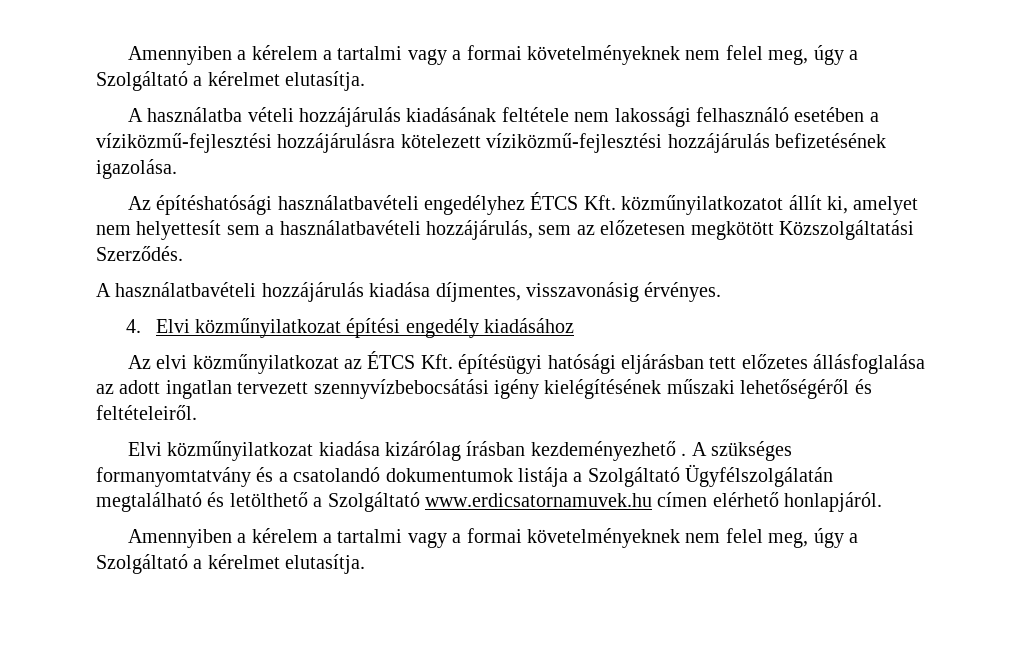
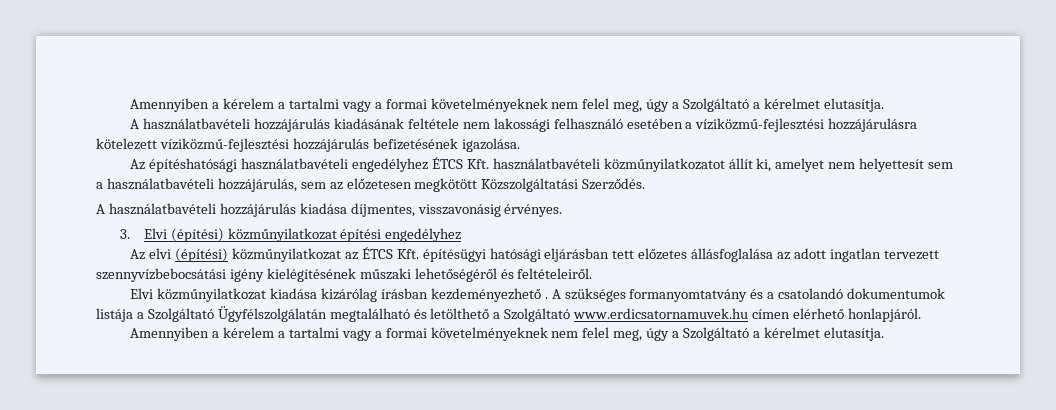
[147,107,294,122] használatba vételi -> [143,118,251,130] használatbavételi
(616, 202) none -> [492,158,600,170] használatbavételi
[125,318,575,338] 4. Elvi közműnyilatkozat építési engedély kiadásához -> [119,228,462,242] 3. Elvi (építési) közműnyilatkozat építési engedélyhez
(188, 362) none -> [175,248,229,262] (építési)

